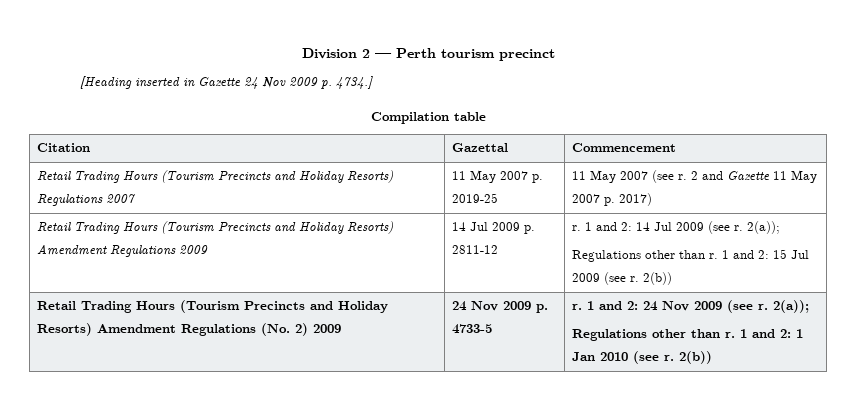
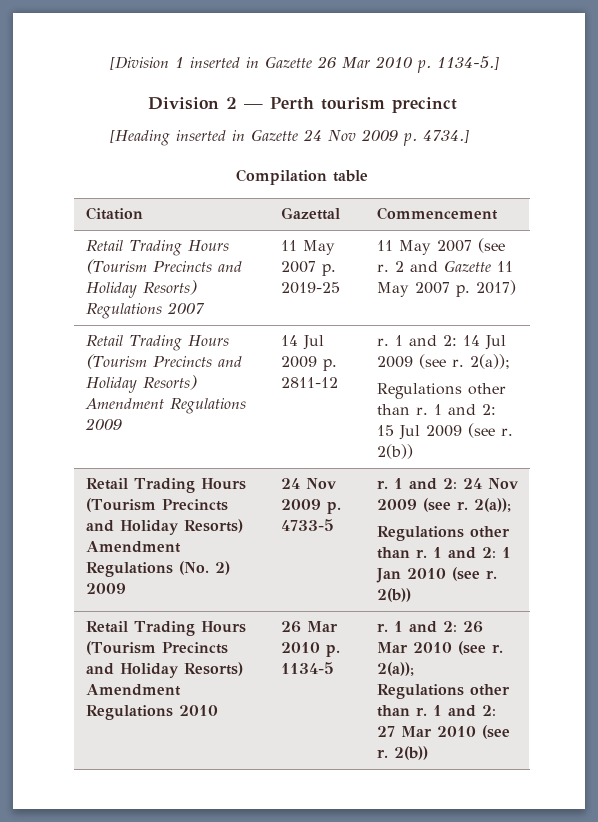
(301, 53) none -> [109,56,499,73] [Division 1 inserted in Gazette 26 Mar 2010 p. 1134-5.] //
(713, 357) none -> [85,621,246,636] [85,641,228,655] [85,662,243,678] [85,684,181,696] [85,705,218,720] [280,621,338,633] [280,642,340,657] [280,662,334,674] [376,621,483,633] [376,641,503,655] [376,662,414,676] [376,684,510,699] [376,705,496,717] [376,725,510,739] [376,746,428,760] // Retail Trading Hours (Tourism Precincts and Holiday Resorts) Amendment Regulations 2010 | 26 Mar 2010 p. 1134-5 | r. 1 and 2: 26 Mar 2010 (see r. 2(a)); // Regulations other than r. 1 and 2: 27 Mar 2010 (see r. 2(b))

